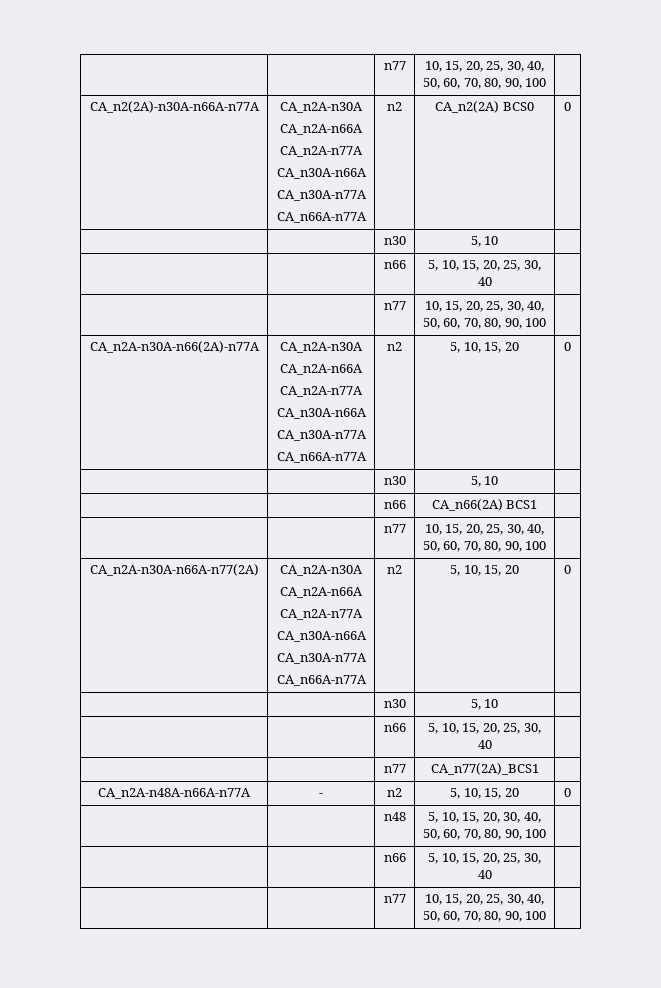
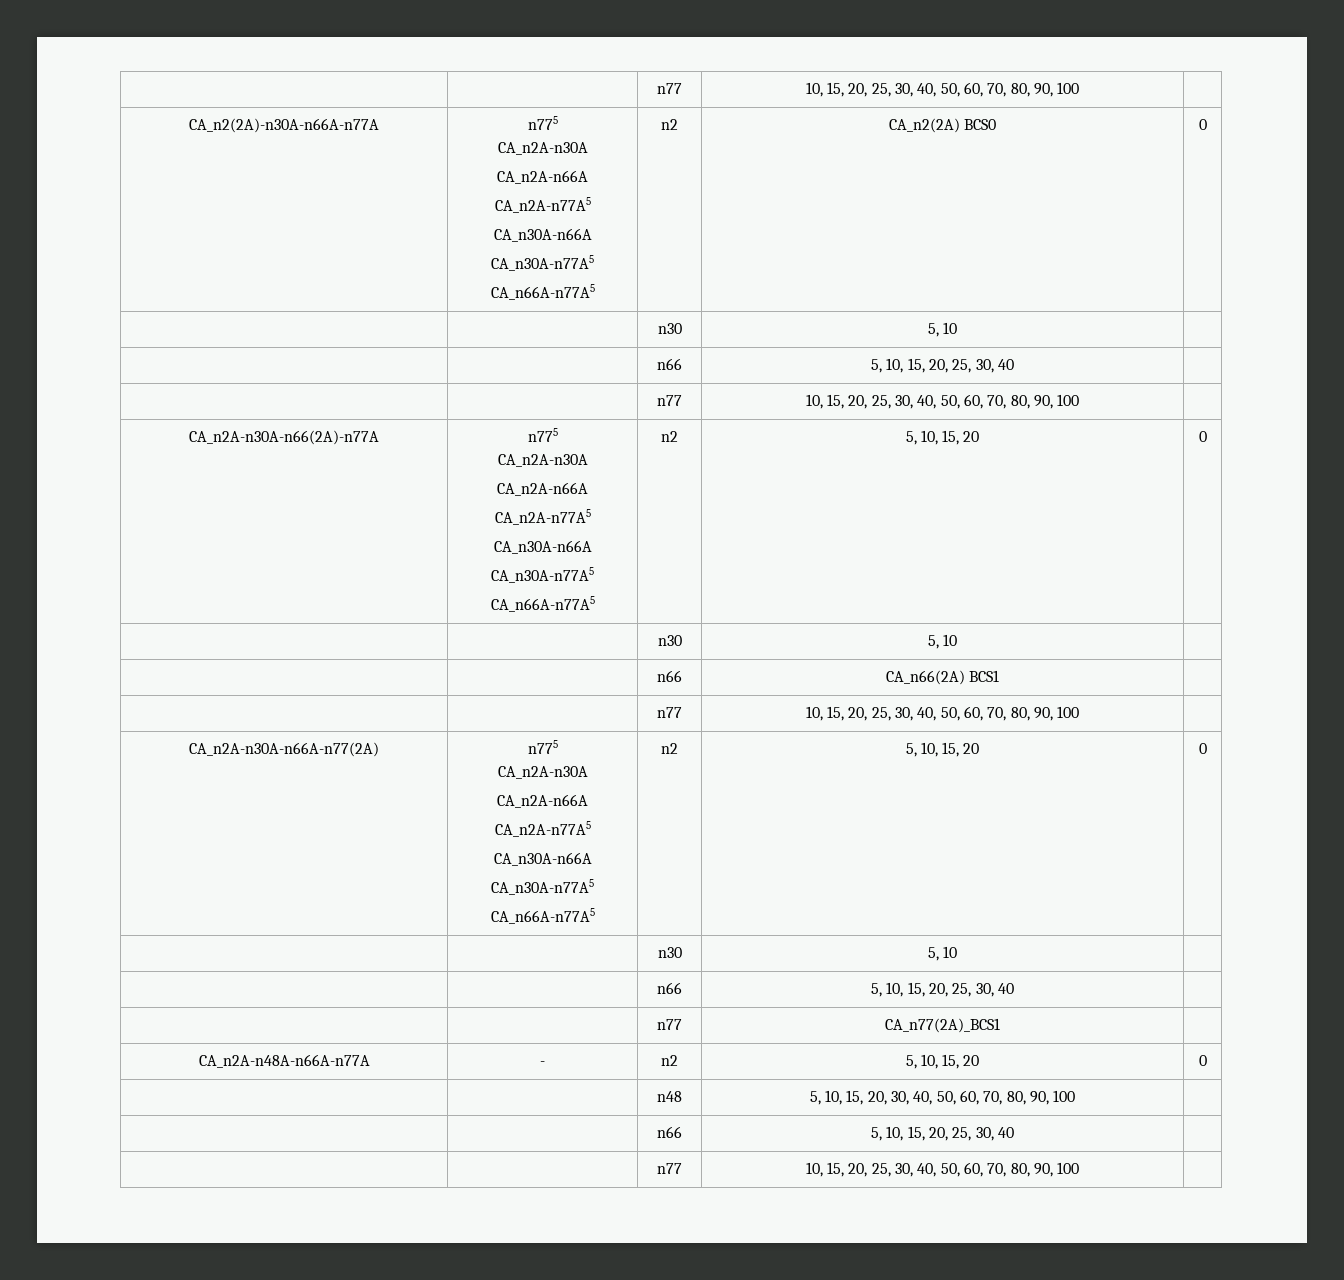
[280,102,363,113] [280,124,363,135] [280,146,363,157] [276,168,367,179] [276,190,367,201] [276,212,367,223] CA_n2A-n30A // CA_n2A-n66A // CA_n2A-n77A // CA_n30A-n66A // CA_n30A-n77A // CA_n66A-n77A -> [527,116,558,130] [497,142,588,155] [497,170,588,184] [494,197,591,213] [493,228,592,242] [491,255,594,271] [490,284,595,300] n775 // CA_n2A-n30A // CA_n2A-n66A // CA_n2A-n77A5 // CA_n30A-n66A // CA_n30A-n77A5 // CA_n66A-n77A5
[280,342,363,353] [280,364,363,375] [280,386,363,397] [276,408,367,419] [276,430,367,441] [276,452,367,463] CA_n2A-n30A // CA_n2A-n66A // CA_n2A-n77A // CA_n30A-n66A // CA_n30A-n77A // CA_n66A-n77A -> [527,428,558,442] [497,454,588,467] [497,482,588,496] [494,509,591,525] [493,540,592,554] [491,567,594,583] [490,596,595,612] n775 // CA_n2A-n30A // CA_n2A-n66A // CA_n2A-n77A5 // CA_n30A-n66A // CA_n30A-n77A5 // CA_n66A-n77A5
[280,565,363,576] [280,587,363,598] [280,609,363,620] [276,631,367,642] [276,653,367,664] [276,675,367,686] CA_n2A-n30A // CA_n2A-n66A // CA_n2A-n77A // CA_n30A-n66A // CA_n30A-n77A // CA_n66A-n77A -> [527,740,558,754] [497,766,588,779] [497,794,588,808] [494,821,591,837] [493,852,592,866] [491,879,594,895] [490,908,595,924] n775 // CA_n2A-n30A // CA_n2A-n66A // CA_n2A-n77A5 // CA_n30A-n66A // CA_n30A-n77A5 // CA_n66A-n77A5

